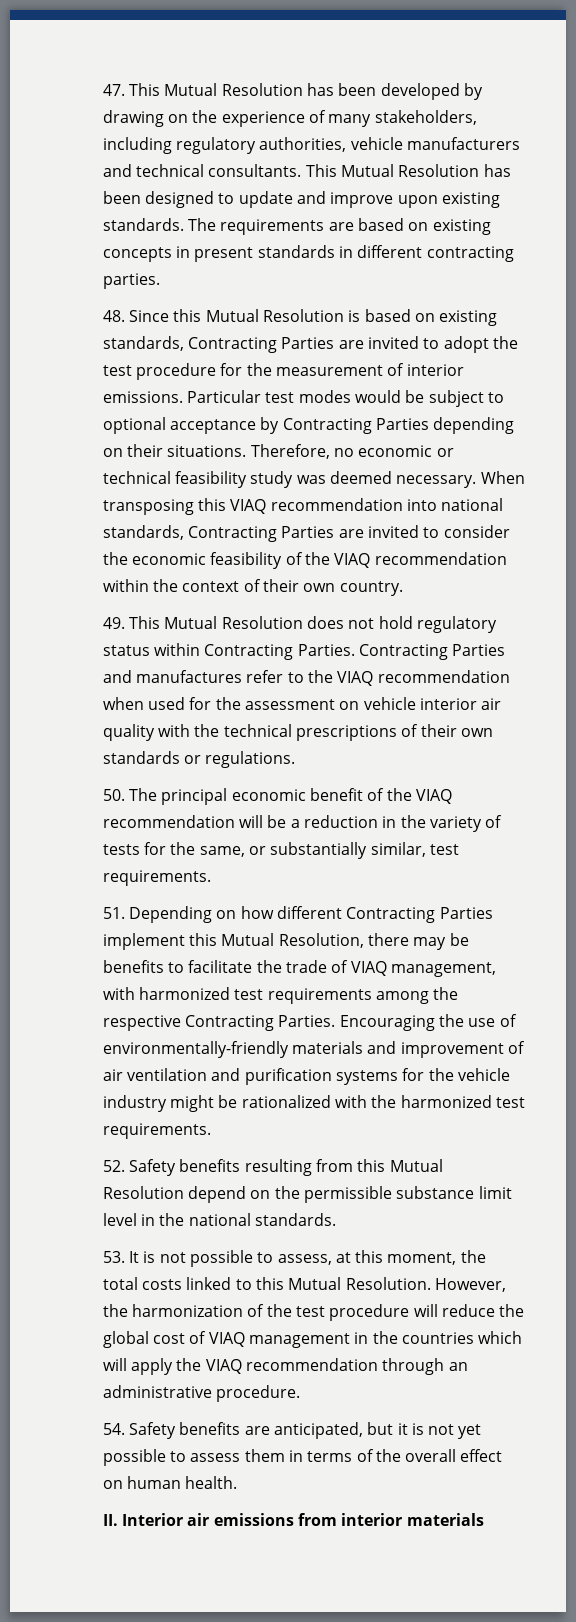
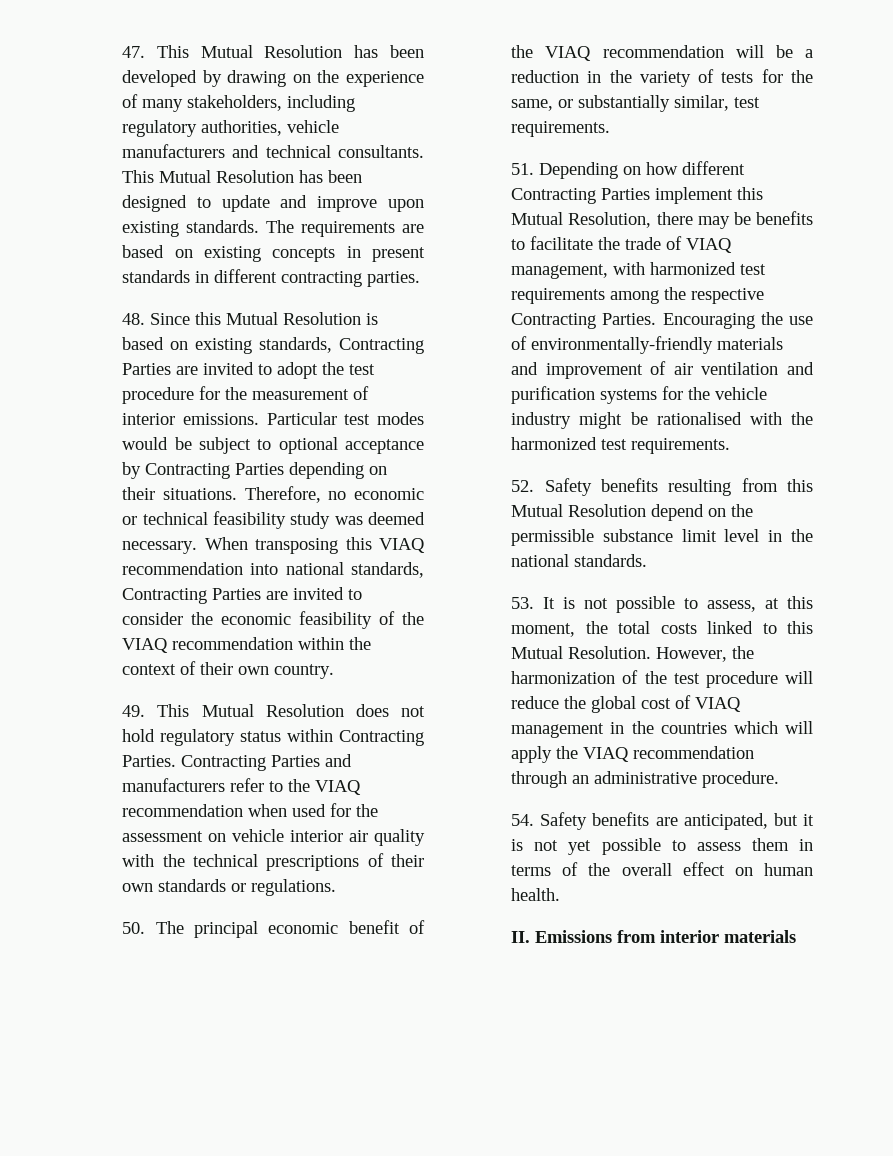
[135,670,242,683] manufactures -> [122,778,226,792] manufacturers
[241,1095,331,1108] rationalized -> [656,412,742,425] rationalised
[121,1513,294,1526] Interior air emissions -> [535,930,613,943] Emissions

